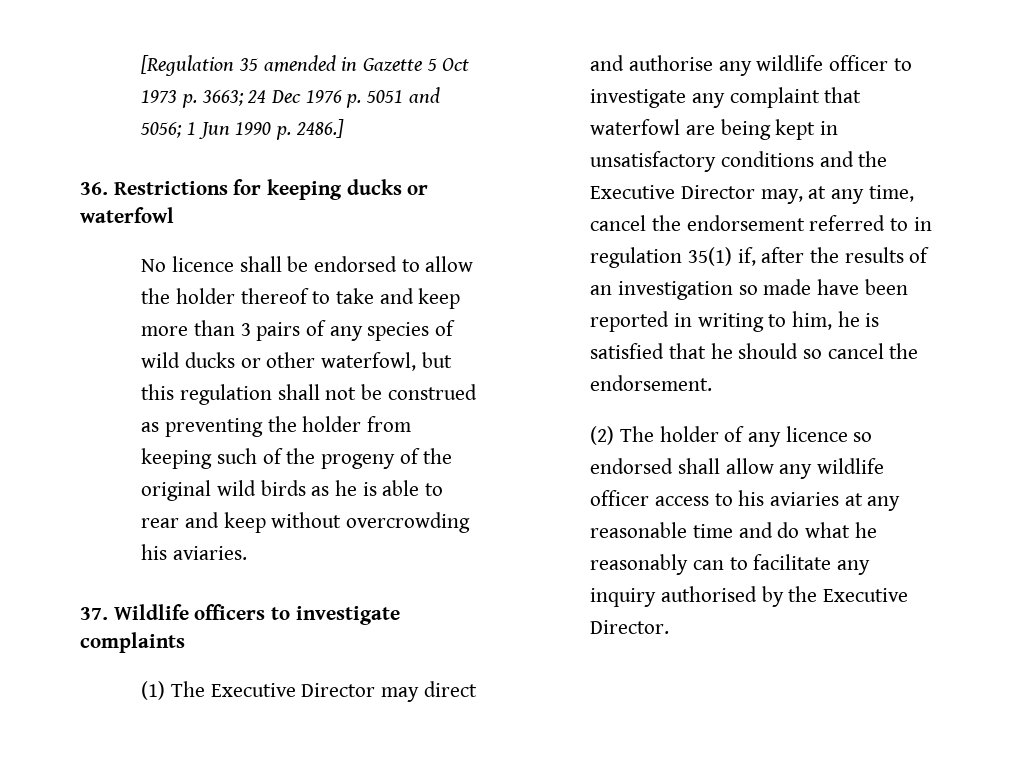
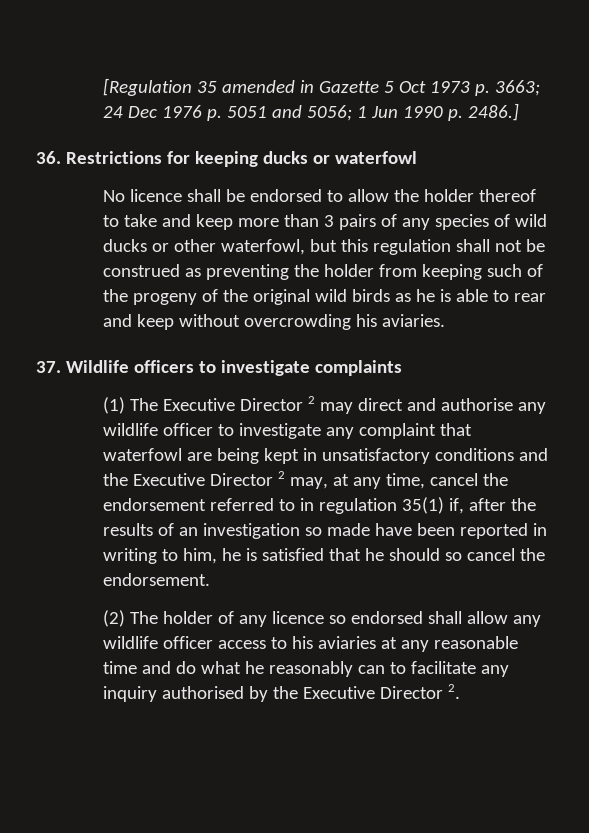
(376, 690) none -> [308,396,316,404] 2
(755, 192) none -> [278,471,286,479] 2
[590,620,670,634] Director. -> [380,684,461,699] Director 2.

